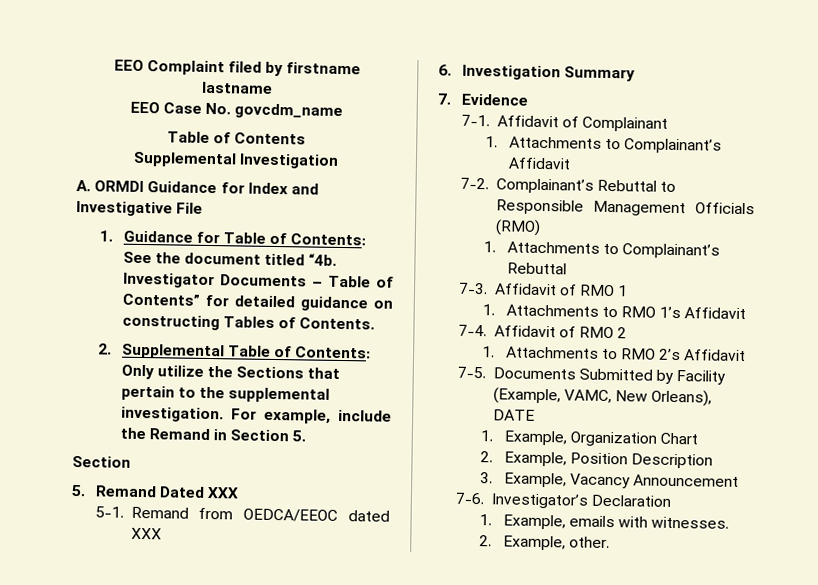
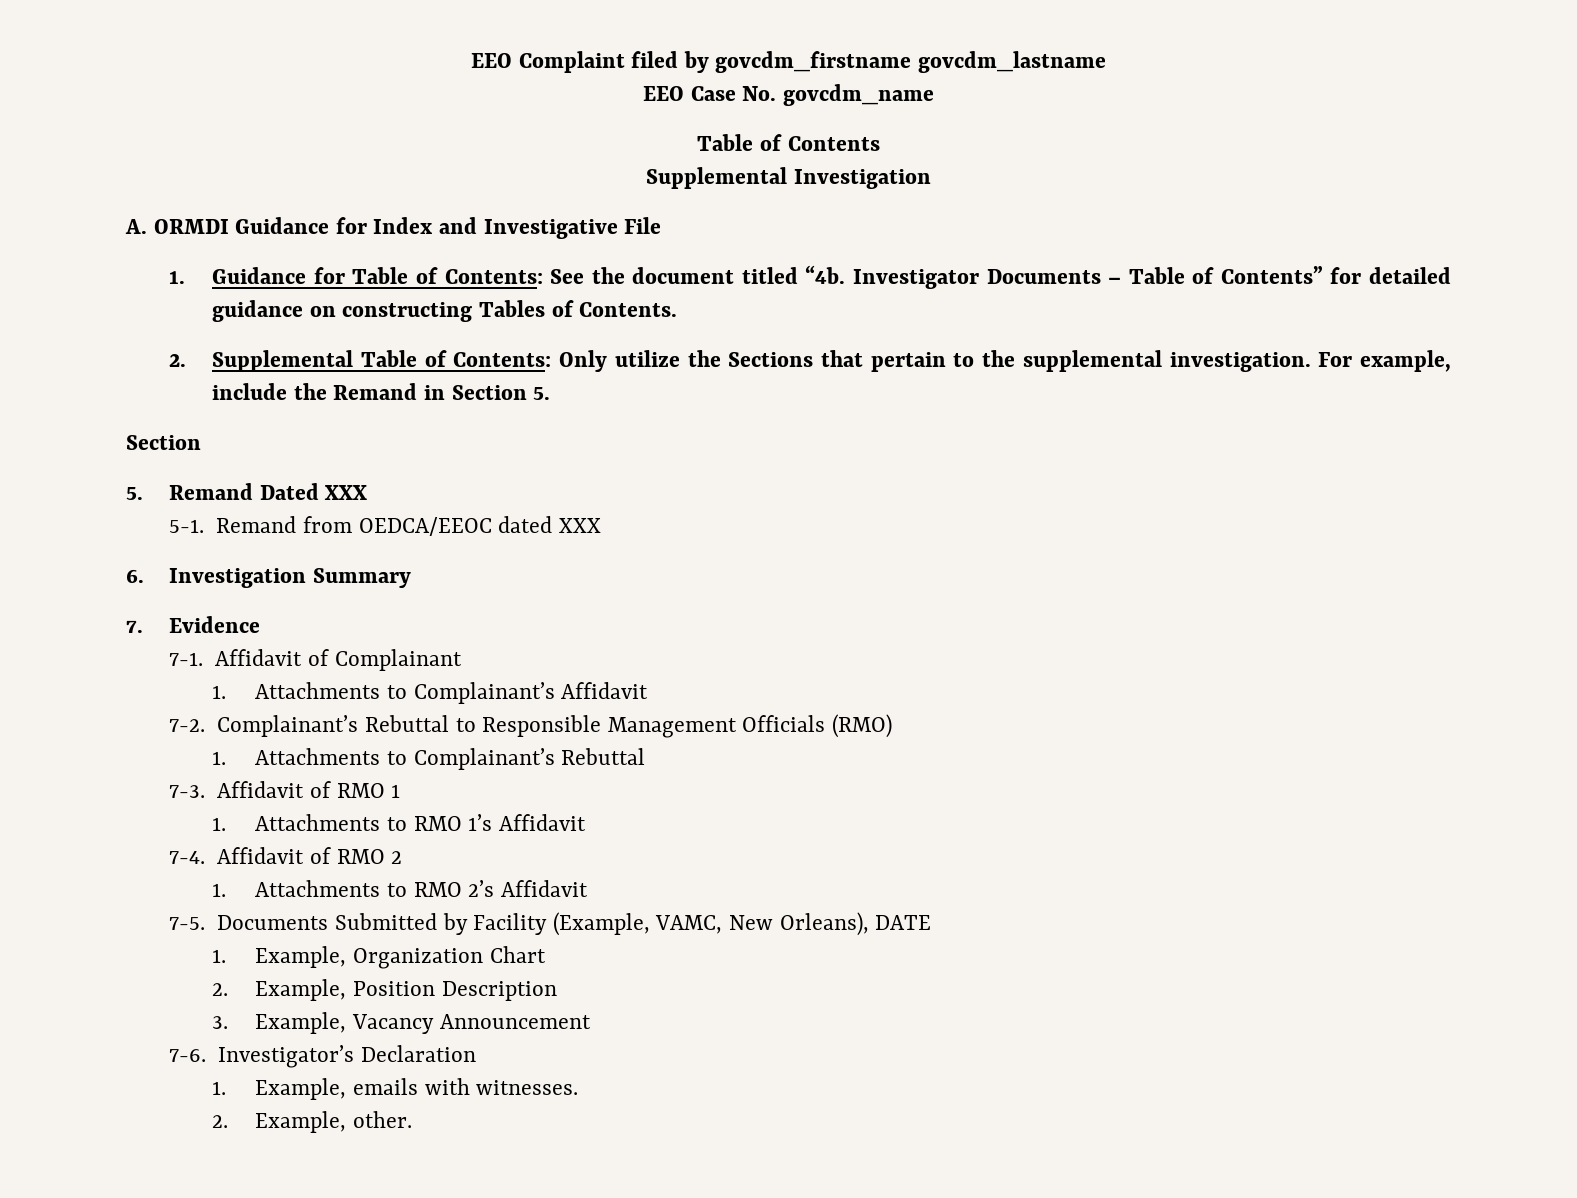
[286,62,362,75] [201,81,273,94] firstname lastname -> [715,51,1107,73] govcdm_firstname govcdm_lastname

